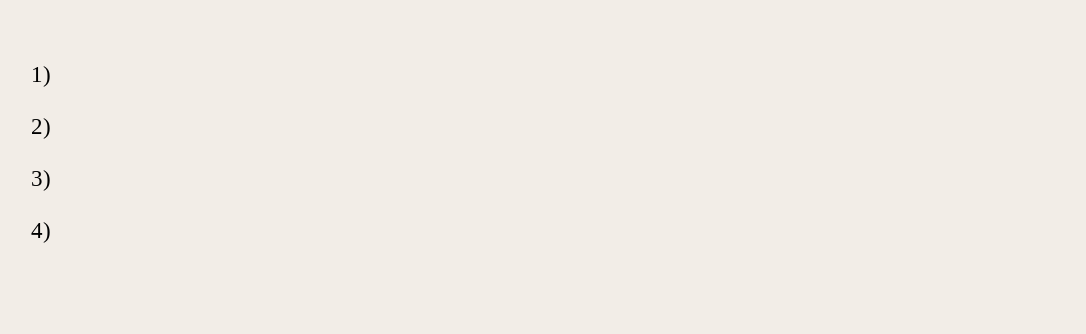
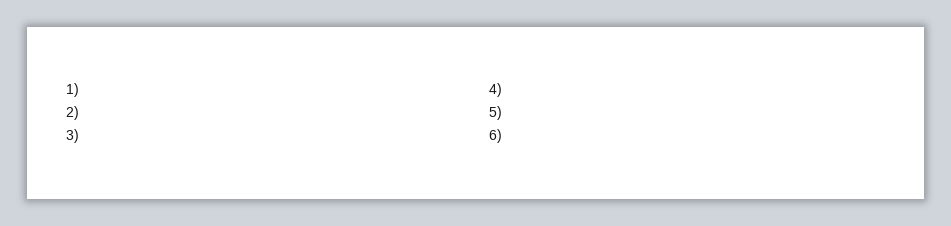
(51, 232) none -> [489,106,502,120] [489,129,502,143] // 5) // 6)

